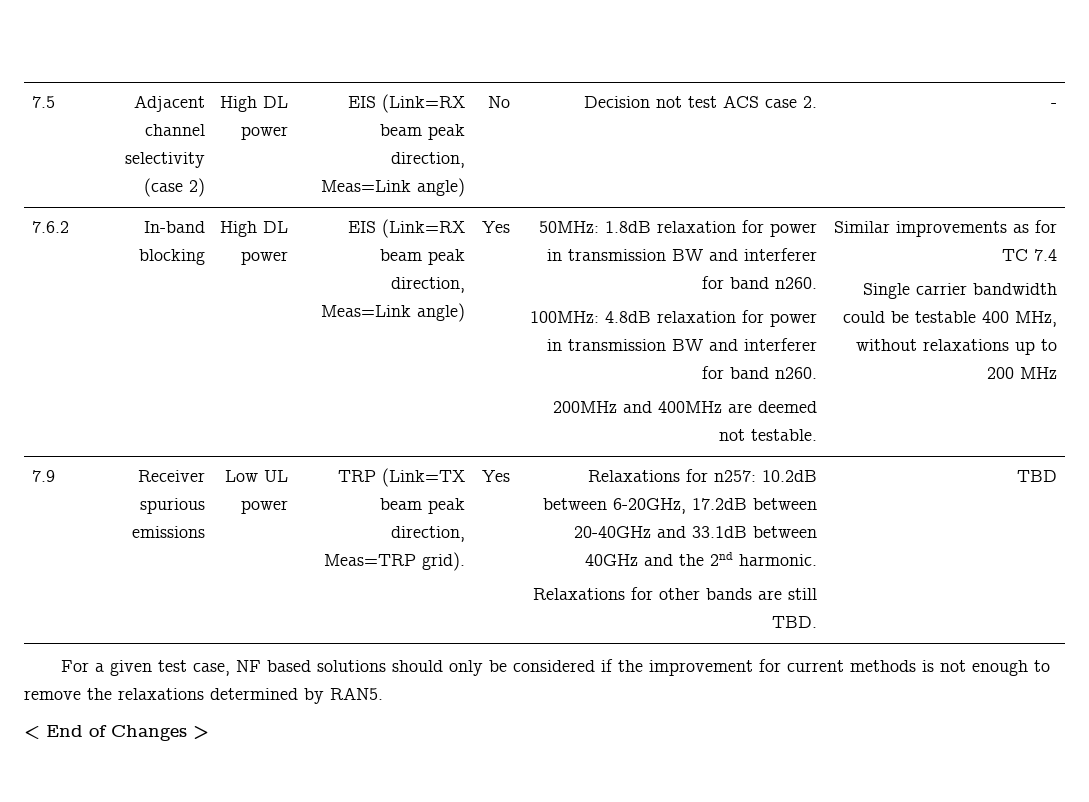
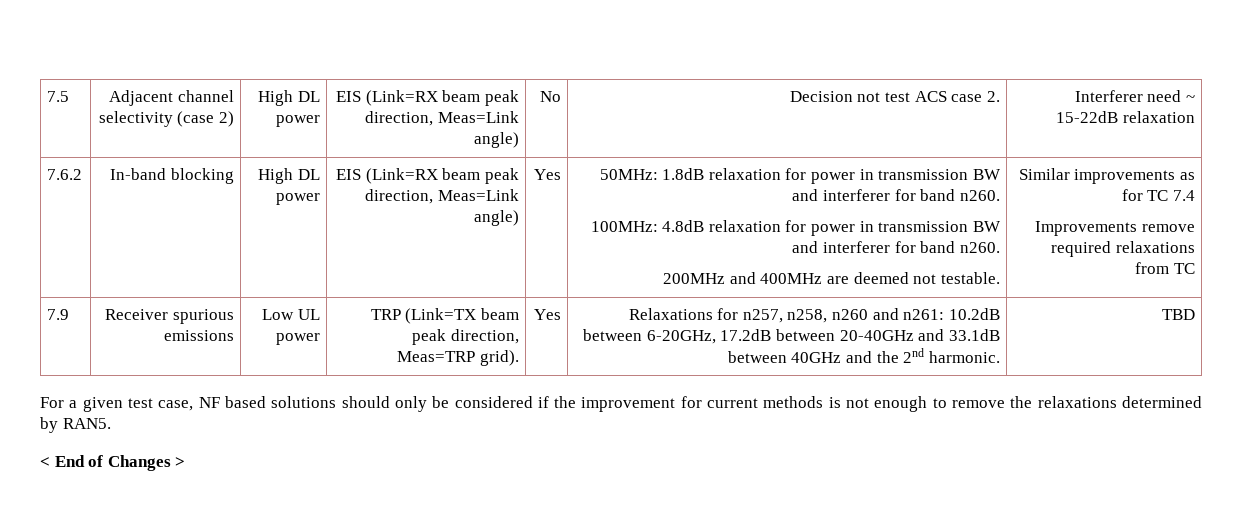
[1051,103,1058,108] - -> [1074,90,1195,102] [1056,111,1195,123] Interferer need ~ 15-22dB relaxation
[863,283,1058,299] [843,311,1058,327] [856,339,1058,355] [987,367,1058,379] Single carrier bandwidth could be testable 400 MHz, without relaxations up to 200 MHz -> [1035,221,1195,236] [1051,241,1195,257] [1135,262,1195,274] Improvements remove required relaxations from TC
[714,470,757,482] n257: -> [742,308,945,323] n257, n258, n260 and n261:
[533,587,818,600] [772,616,818,628] // Relaxations for other bands are still TBD. -> (1000, 357) none

